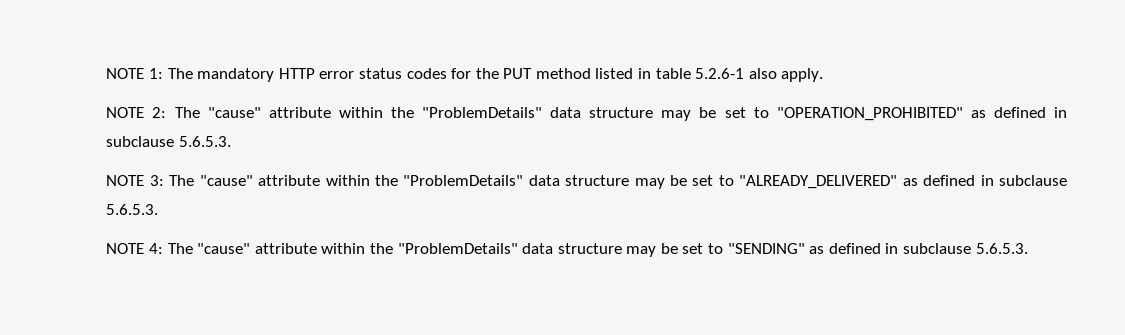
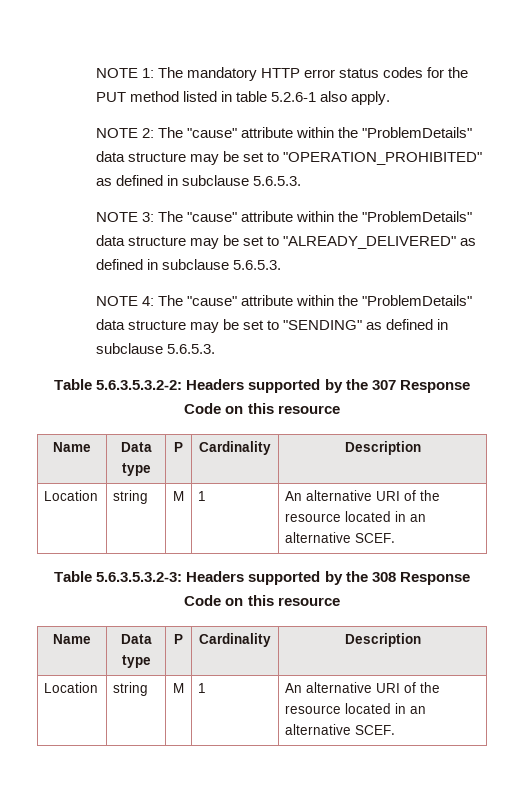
(1028, 248) none -> [54,379,470,393] [184,403,340,414] [53,442,91,452] [120,442,152,452] [121,463,151,476] [174,442,183,452] [199,441,271,455] [344,441,421,455] [44,490,99,501] [113,490,149,504] [173,491,184,501] [198,491,207,501] [285,490,441,501] [285,511,427,522] [285,532,396,543] [54,571,470,585] [184,595,340,606] [53,634,91,644] [120,634,152,644] [121,655,151,668] [174,634,183,644] [199,633,271,647] [344,633,421,647] [44,682,99,693] [113,682,149,696] [173,683,184,693] [198,683,207,693] [285,682,441,693] [285,703,427,714] [285,724,396,735] // Table 5.6.3.5.3.2-2: Headers supported by the 307 Response Code on this resource // Name | Data type | P | Cardinality | Description // Location | string | M | 1 | An alternative URI of the resource located in an alternative SCEF. // Table 5.6.3.5.3.2-3: Headers supported by the 308 Response Code on this resource // Name | Data type | P | Cardinality | Description // Location | string | M | 1 | An alternative URI of the resource located in an alternative SCEF.

